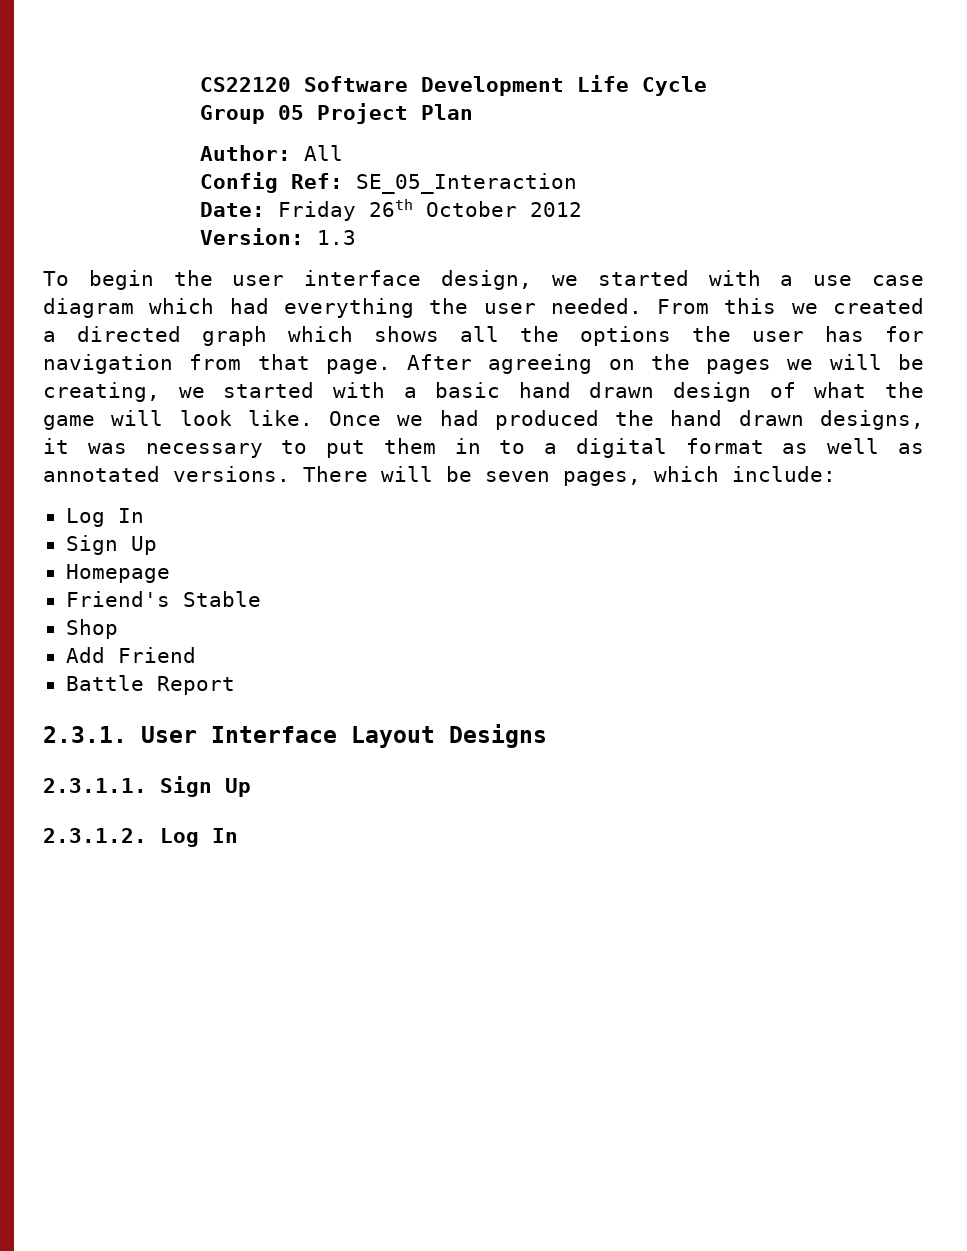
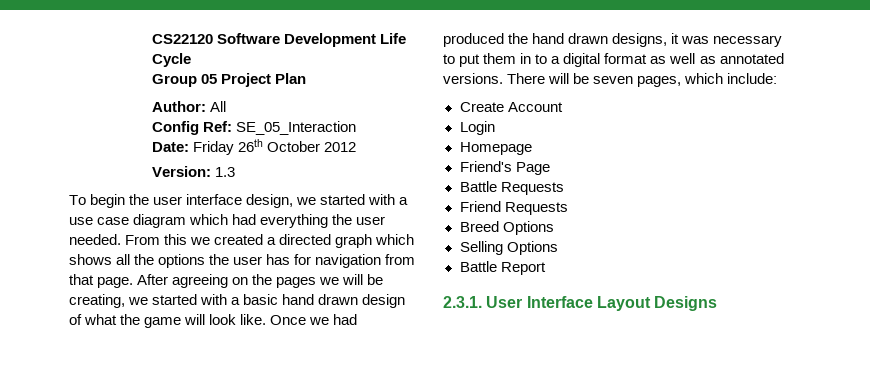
[65,508,144,527] [65,535,157,555] [65,564,170,583] [65,591,261,607] [65,619,118,639] [65,647,196,663] Log In // Sign Up // Homepage // Friend's Stable // Shop // Add Friend -> [459,102,563,112] [459,121,495,135] [459,142,532,155] [459,161,550,175] [459,181,564,195] [459,201,568,215] [459,221,554,235] [459,241,558,255] Create Account // Login // Homepage // Friend's Page // Battle Requests // Friend Requests // Breed Options // Selling Options
[43,776,251,797] [43,828,238,847] // 2.3.1.1. Sign Up // 2.3.1.2. Log In -> (718, 303) none

